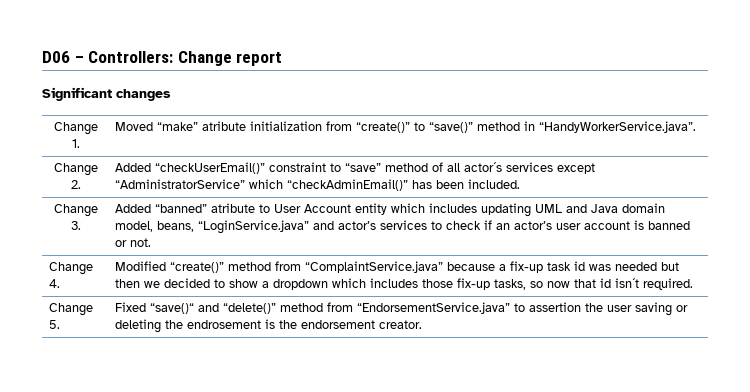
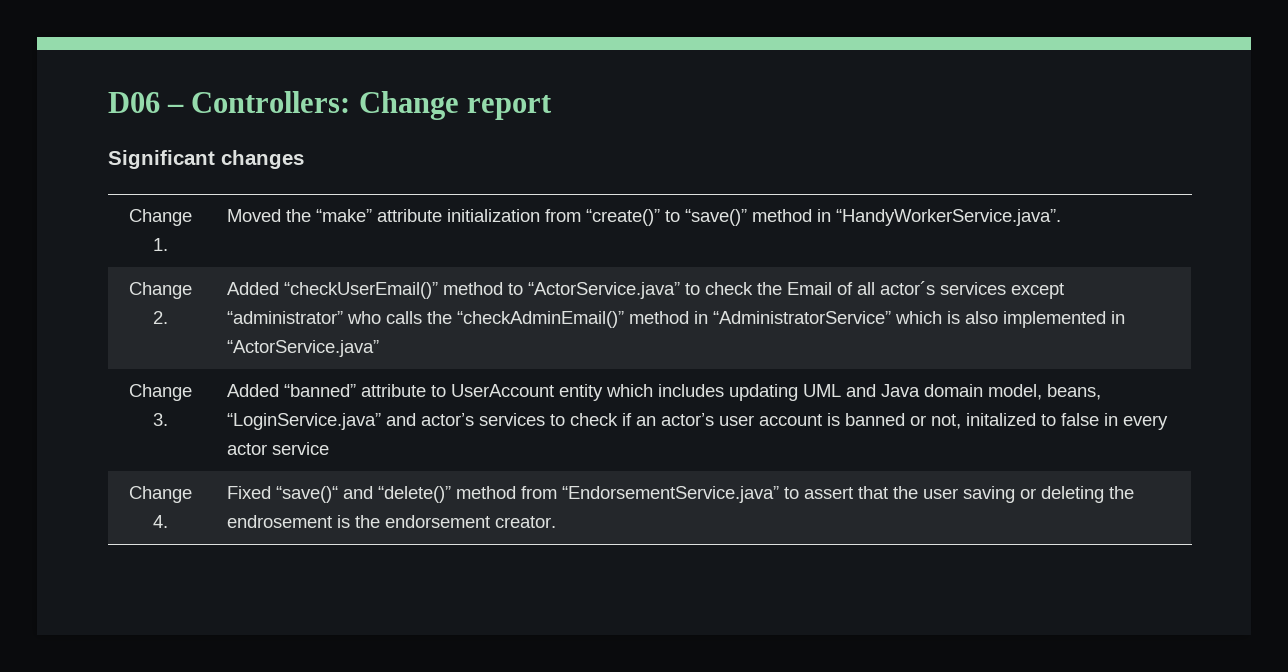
[157,121,247,131] “make” atribute -> [285,209,442,222] the “make” attribute
[269,162,429,172] constraint to “save” method -> [442,282,832,299] method to “ActorService.java” to check the Email
[115,179,521,191] “AdministratorService” which “checkAdminEmail()” has been included. -> [226,311,1125,328] [226,340,379,357] “administrator” who calls the “checkAdminEmail()” method in “AdministratorService” which is also implemented in “ActorService.java”
[211,203,352,213] atribute to User Account -> [360,384,554,397] attribute to UserAccount
[130,238,152,247] [49,262,94,275] [49,279,61,288] [115,261,680,273] [115,278,694,290] [49,303,94,316] [49,320,61,329] not. // Change 4. | Modified “create()” method from “ComplaintService.java” because a fix-up task id was needed but then we decided to show a dropdown which includes those fix-up tasks, so now that id isn´t required. // Change 5. -> [930,413,1168,430] [226,442,329,455] [128,486,192,503] [152,515,168,528] not, initalized to false in every actor service // Change 4.
[529,302,582,312] assertion -> [803,486,888,499] assert that

